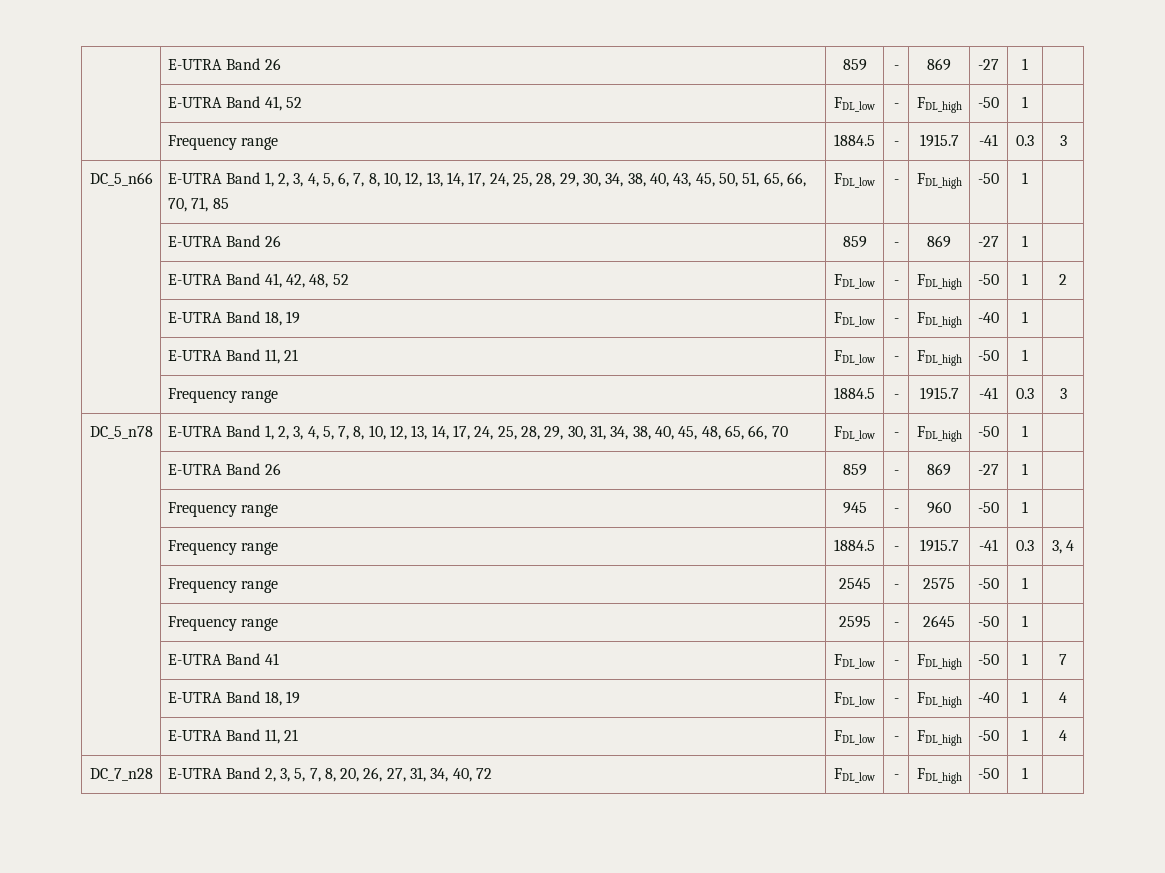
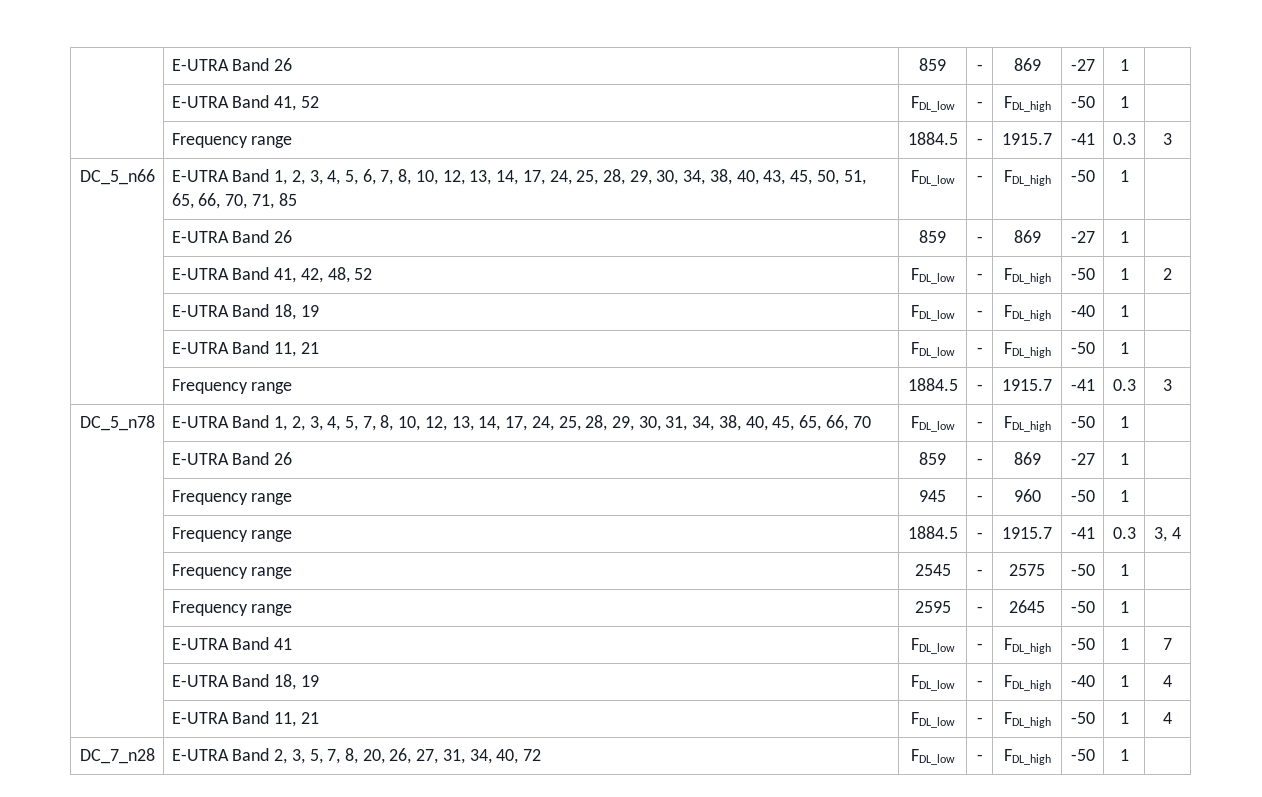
[701,426,721,440] 48, -> (795, 423) none

